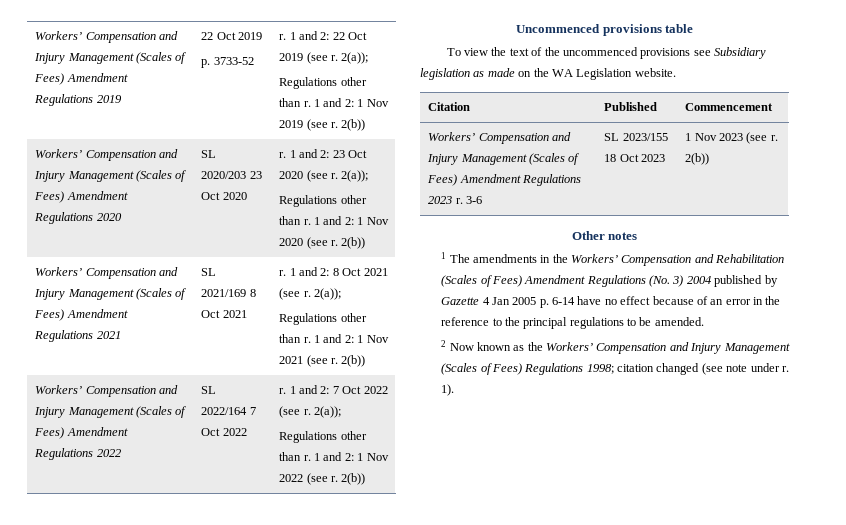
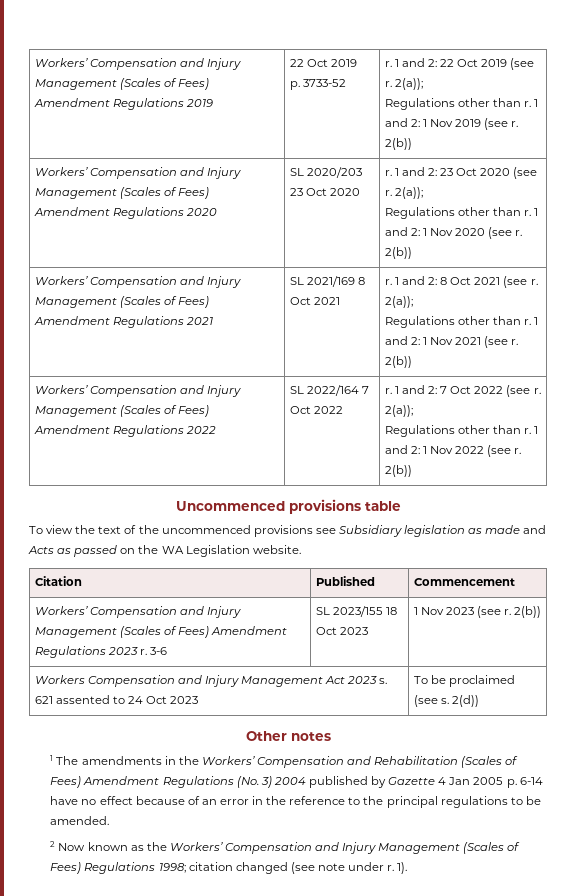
(515, 72) none -> [523,525,547,534] [28,545,118,557] and Acts as passed
(710, 159) none -> [34,675,388,687] [34,695,199,704] [413,675,515,687] [413,695,479,707] // Workers Compensation and Injury Management Act 2023 s. 621 assented to 24 Oct 2023 | To be proclaimed (see s. 2(d))

